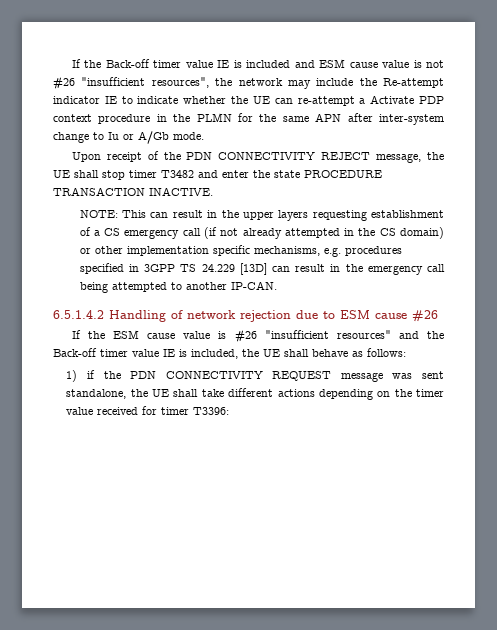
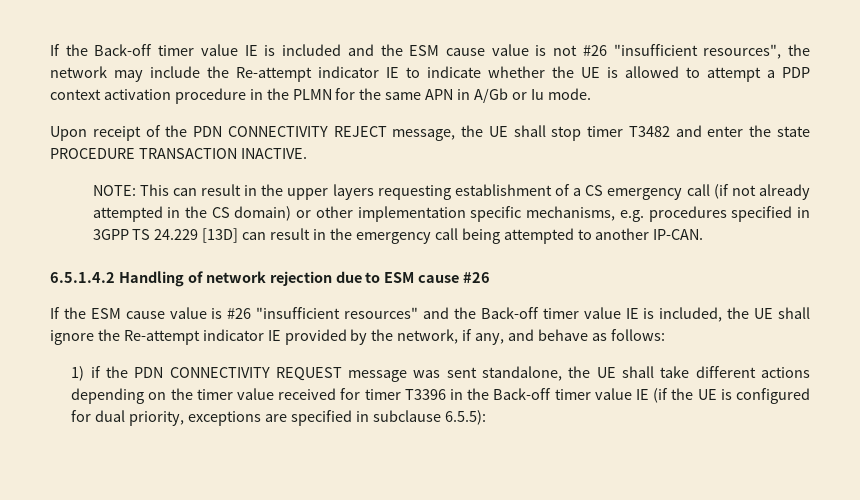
(315, 64) none -> [380,44,403,56] the
[274,95,415,106] can re-attempt a Activate -> [607,66,775,82] is allowed to attempt a
(92, 118) none -> [103,89,171,100] activation
[347,113,444,125] [53,131,169,144] after inter-system change to Iu or A/Gb -> [457,88,544,103] in A/Gb or Iu
(309, 353) none -> [50,329,535,345] ignore the Re-attempt indicator IE provided by the network, if any, and
[193,407,230,415] T3396: -> [404,388,810,404] [71,410,486,426] T3396 in the Back-off timer value IE (if the UE is configured for dual priority, exceptions are specified in subclause 6.5.5):

